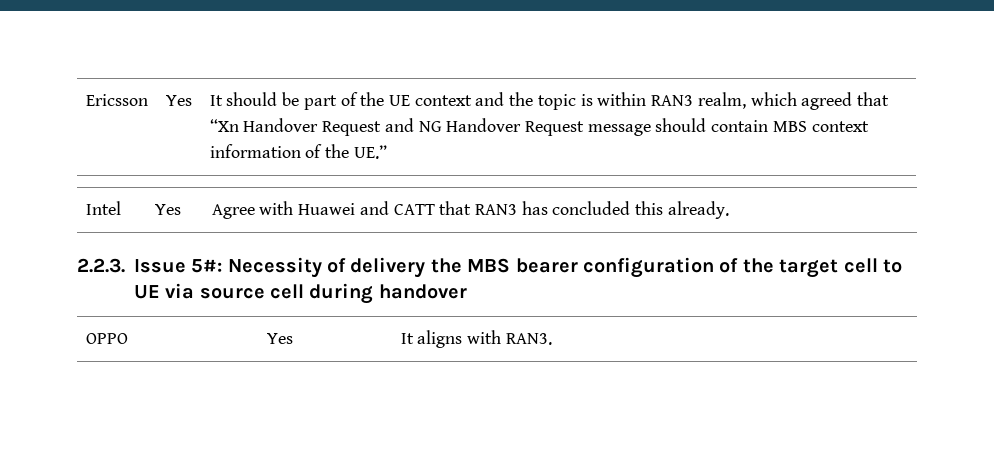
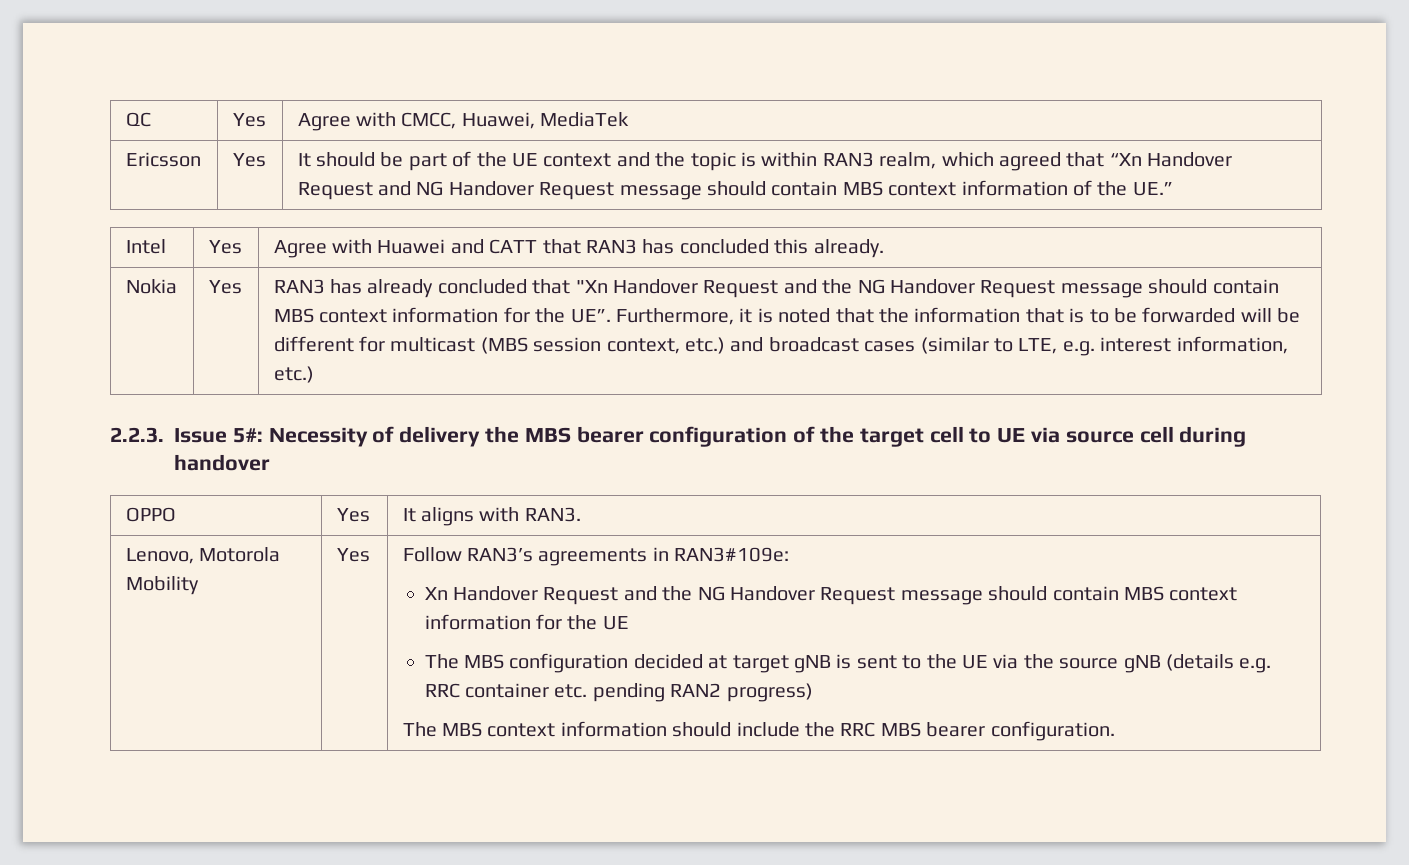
(85, 100) none -> [125,112,151,127] [232,113,266,127] [297,112,630,131] QC | Yes | Agree with CMCC, Huawei, MediaTek //
(729, 210) none -> [125,279,177,294] [208,280,242,294] [273,279,1279,298] [273,307,1301,325] [273,336,1288,356] [273,366,314,383] // Nokia | Yes | RAN3 has already concluded that "Xn Handover Request and the NG Handover Request message should contain MBS context information for the UE”. Furthermore, it is noted that the information that is to be forwarded will be different for multicast (MBS session context, etc.) and broadcast cases (similar to LTE, e.g. interest information, etc.)
(552, 339) none -> [125,547,281,564] [125,576,199,595] [336,548,370,562] [402,547,790,566] [424,586,1238,605] [424,614,629,630] [424,653,1272,673] [424,683,813,702] [402,721,1115,741] // Lenovo, Motorola Mobility | Yes | Follow RAN3’s agreements in RAN3#109e: // Xn Handover Request and the NG Handover Request message should contain MBS context information for the UE // The MBS configuration decided at target gNB is sent to the UE via the source gNB (details e.g. RRC container etc. pending RAN2 progress) // The MBS context information should include the RRC MBS bearer configuration.

